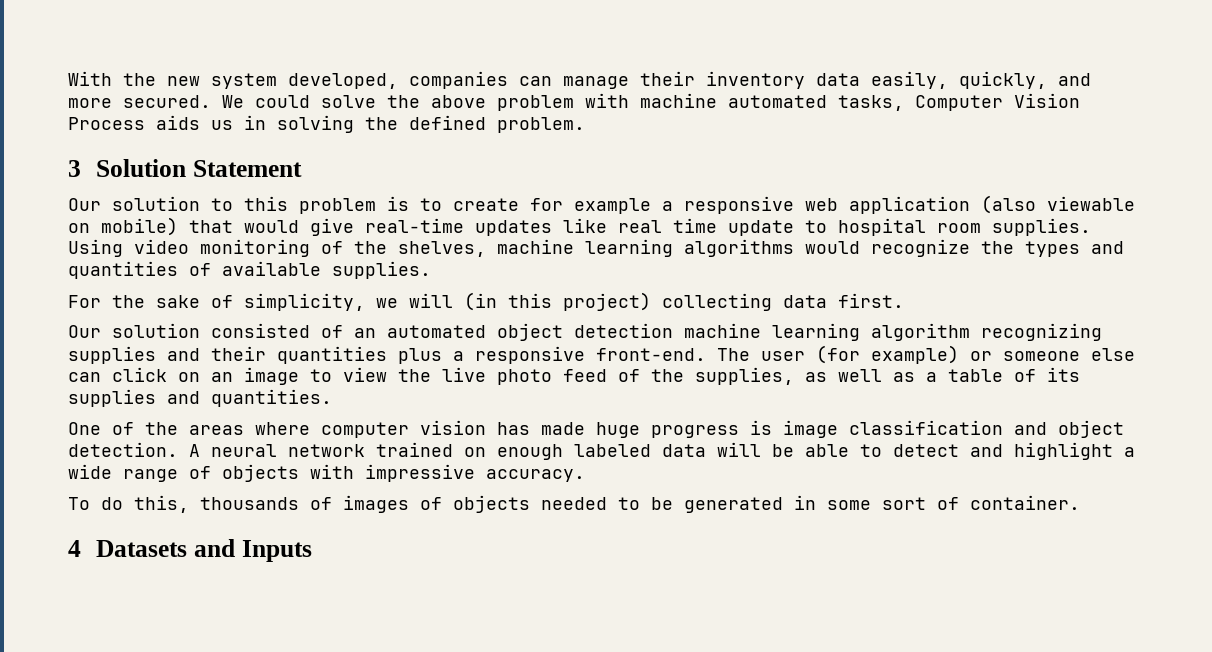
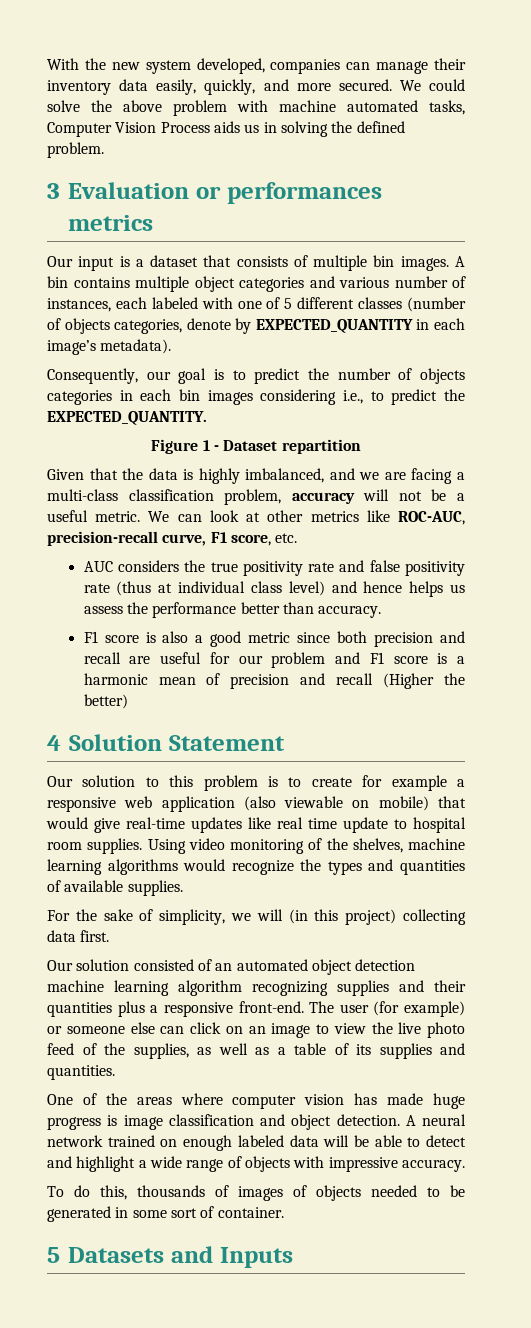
(81, 168) none -> [68,182,382,204] [68,215,153,231] [47,255,465,271] [47,276,466,292] [47,297,466,312] [47,318,465,334] [47,339,172,355] [47,368,466,384] [47,389,466,405] [47,411,207,425] [151,439,361,454] [47,468,466,484] [47,489,465,505] [47,510,466,525] [47,531,298,546] [83,560,466,576] [83,581,466,597] [83,602,382,618] [83,631,466,647] [83,652,466,668] [83,673,465,689] [83,694,128,709] [47,735,61,751] Evaluation or performances metrics // Our input is a dataset that consists of multiple bin images. A bin contains multiple object categories and various number of instances, each labeled with one of 5 different classes (number of objects categories, denote by EXPECTED_QUANTITY in each image’s metadata). // Consequently, our goal is to predict the number of objects categories in each bin images considering i.e., to predict the EXPECTED_QUANTITY. // Figure 1 - Dataset repartition // Given that the data is highly imbalanced, and we are facing a multi-class classification problem, accuracy will not be a useful metric. We can look at other metrics like ROC-AUC, precision-recall curve, F1 score, etc. // AUC considers the true positivity rate and false positivity rate (thus at individual class level) and hence helps us assess the performance better than accuracy. // F1 score is also a good metric since both precision and recall are useful for our problem and F1 score is a harmonic mean of precision and recall (Higher the better) // 4
[68,540,81,557] 4 -> [47,1247,60,1263] 5

